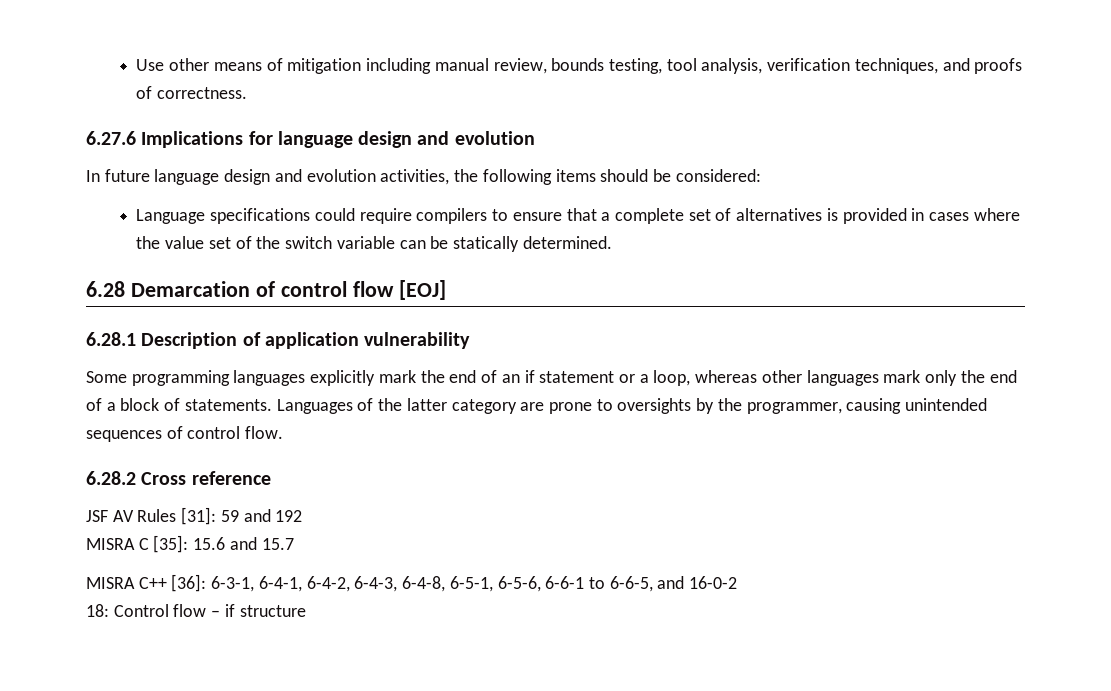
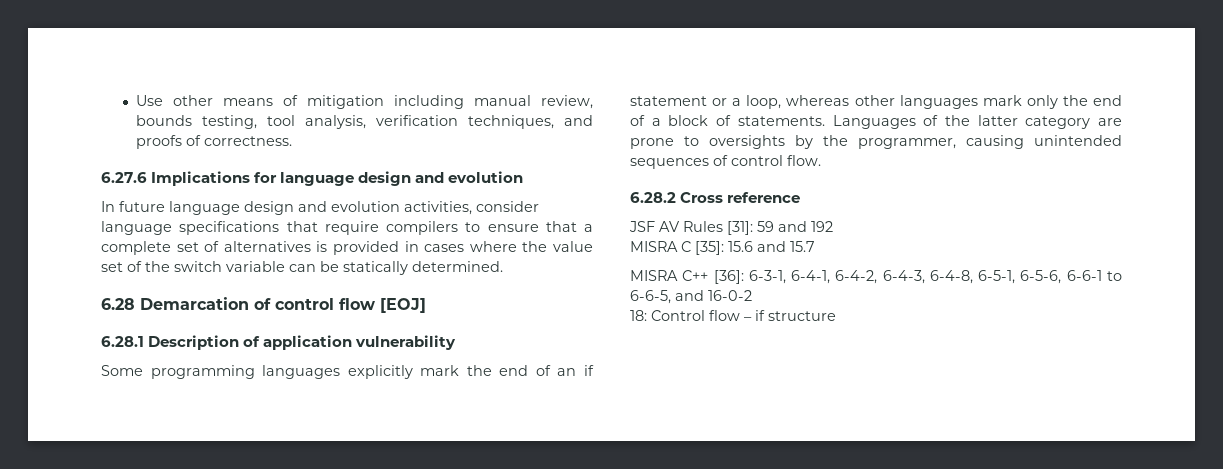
[454,169,761,185] [136,208,355,224] the following items should be considered: // Language specifications could -> [476,201,539,212] [101,221,318,235] consider language specifications that

